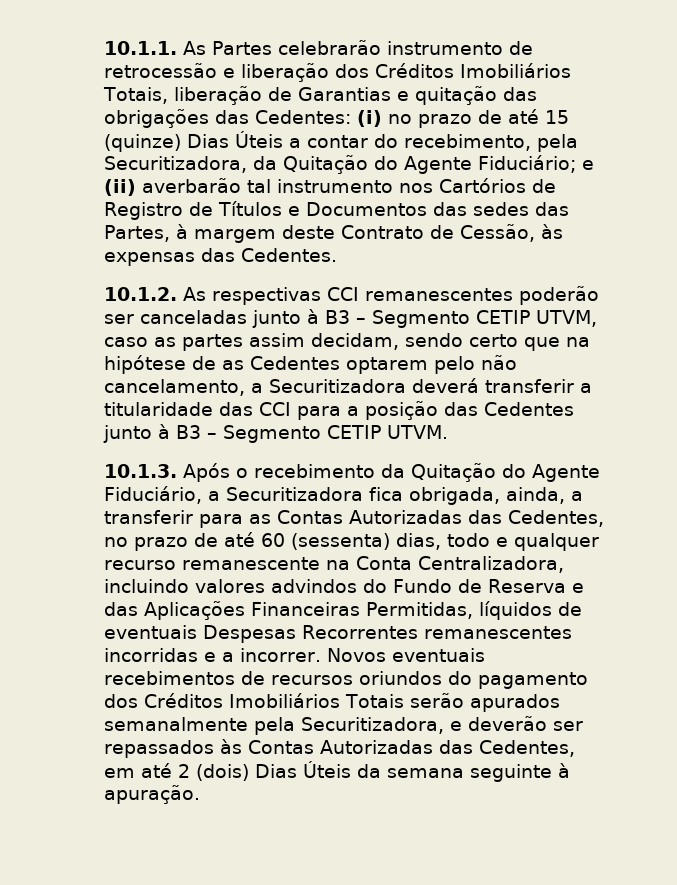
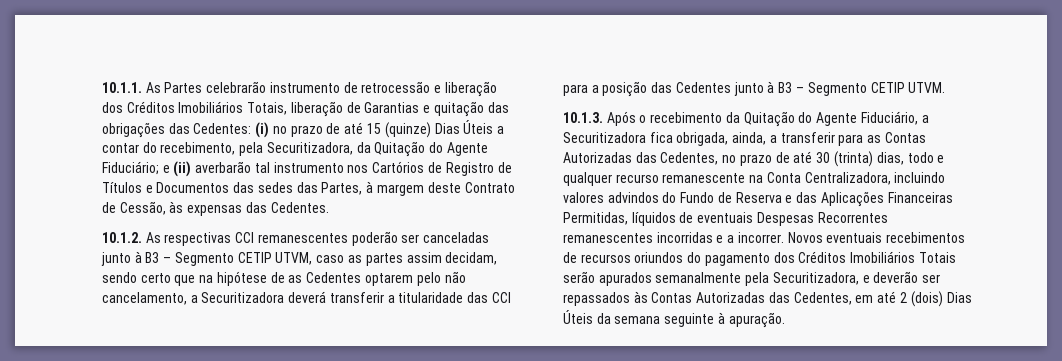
[261,533,391,550] 60 (sessenta) -> [816,151,873,167] 30 (trinta)

